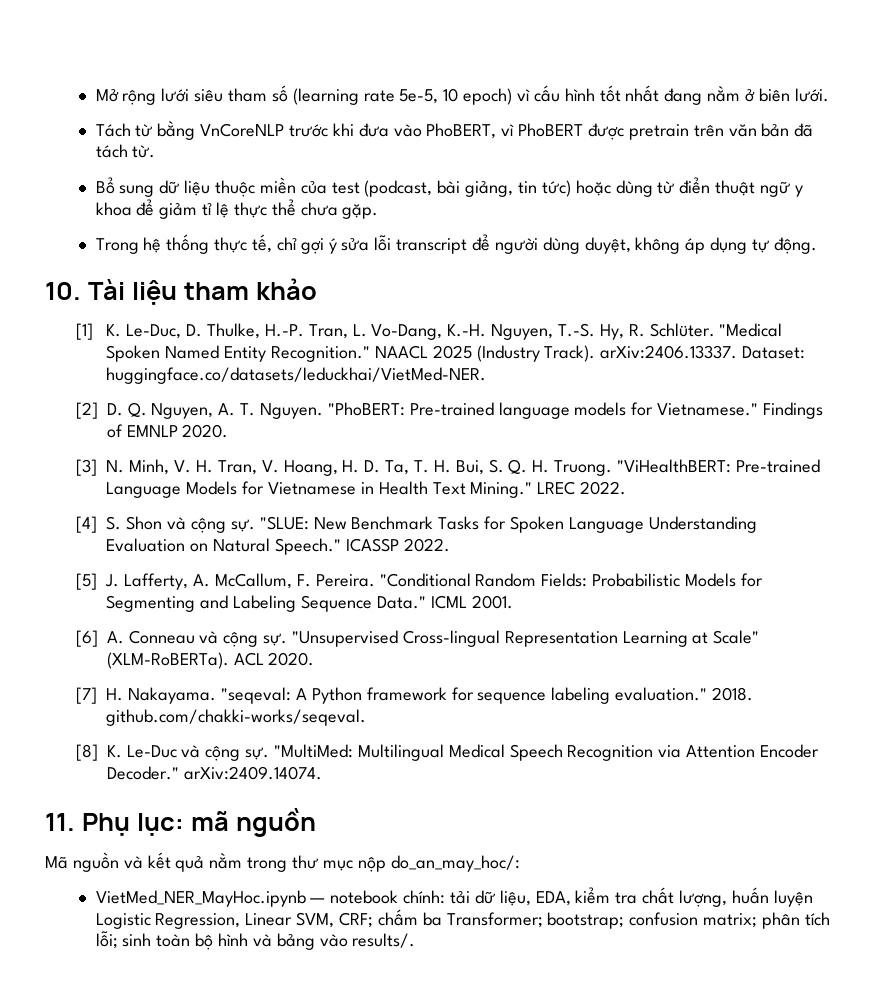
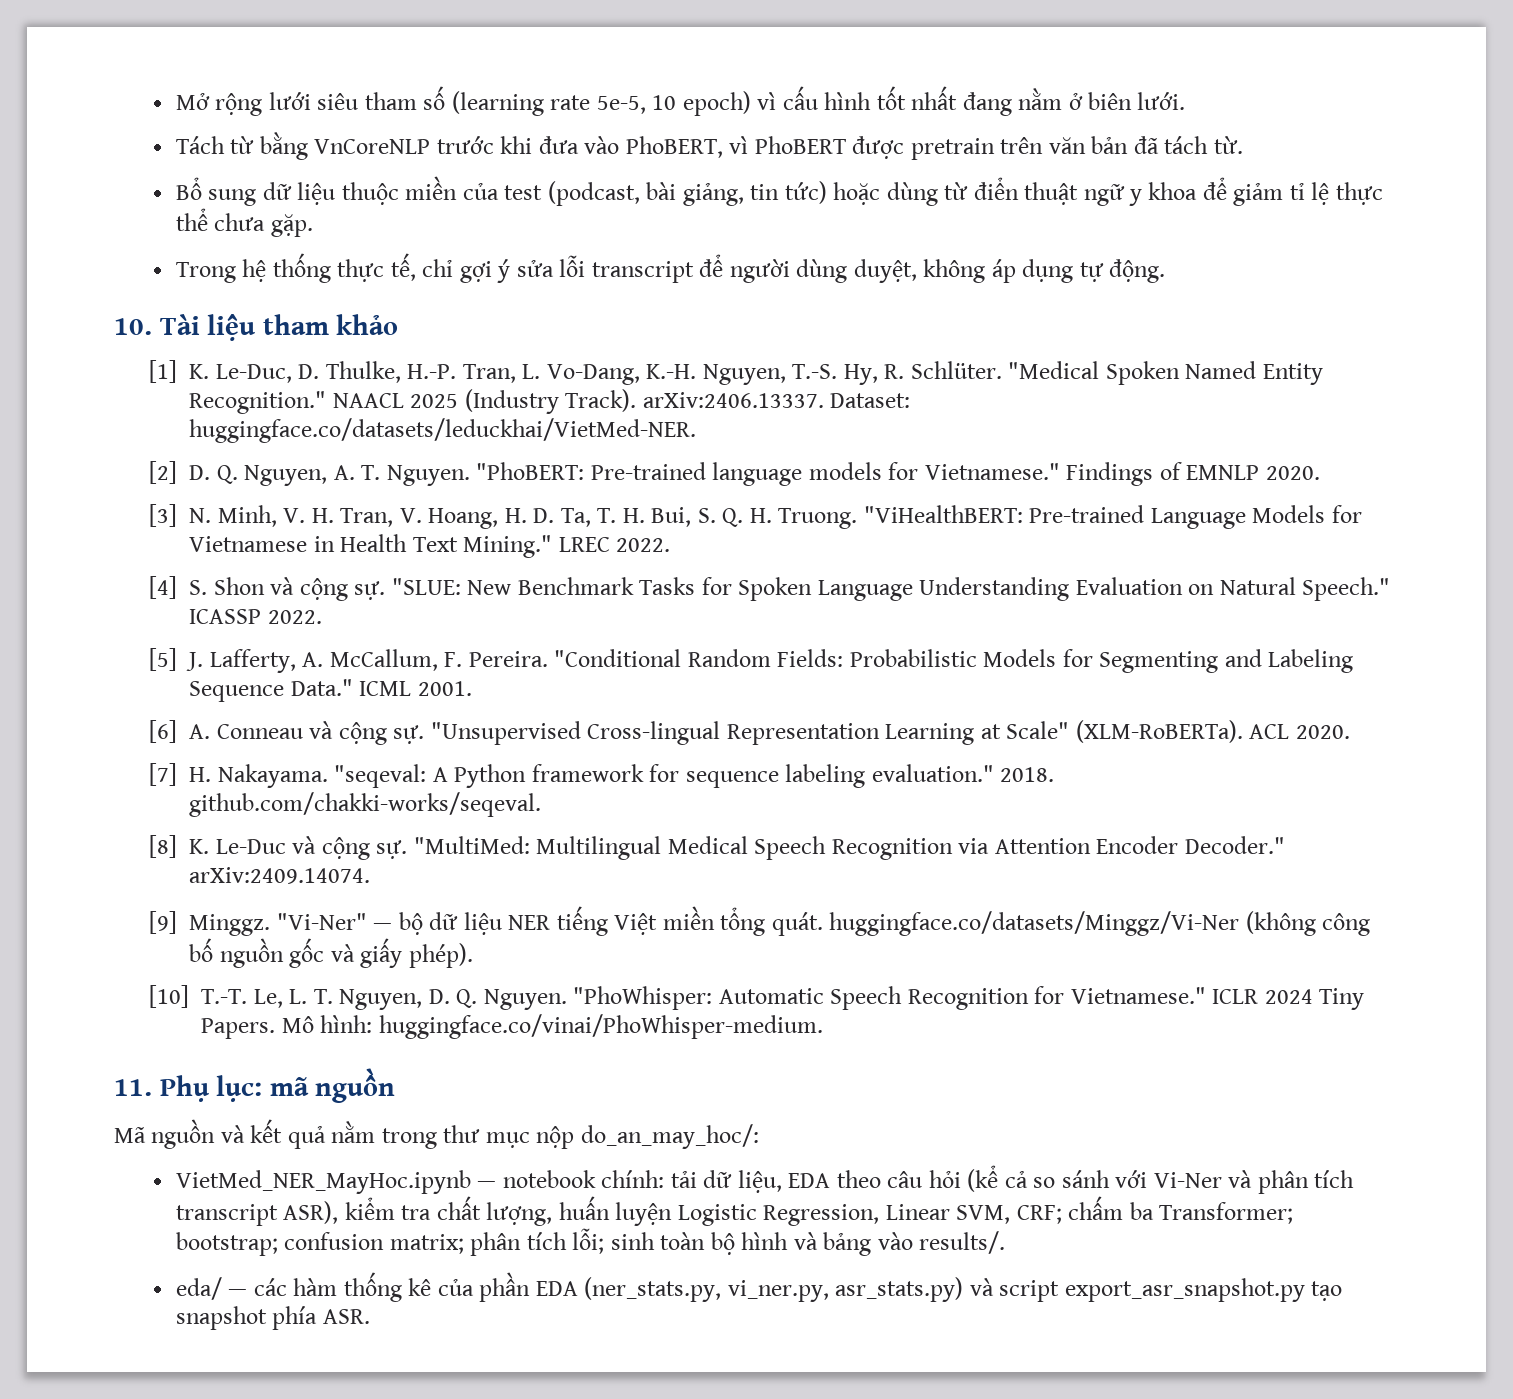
(322, 773) none -> [149,906,1371,936] [189,938,473,968] [149,985,1365,1010] [201,1014,823,1039] // [9] Minggz. "Vi-Ner" — bộ dữ liệu NER tiếng Việt miền tổng quát. huggingface.co/datasets/Minggz/Vi-Ner (không công bố nguồn gốc và giấy phép). // [10] T.-T. Le, L. T. Nguyen, D. Q. Nguyen. "PhoWhisper: Automatic Speech Recognition for Vietnamese." ICLR 2024 Tiny Papers. Mô hình: huggingface.co/vinai/PhoWhisper-medium.
[535,891,571,906] EDA, -> [788,1165,1354,1194] [175,1201,339,1226] EDA theo câu hỏi (kể cả so sánh với Vi-Ner và phân tích transcript ASR),
(416, 940) none -> [175,1272,1343,1302] [175,1306,370,1330] // eda/ — các hàm thống kê của phần EDA (ner_stats.py, vi_ner.py, asr_stats.py) và script export_asr_snapshot.py tạo snapshot phía ASR.

